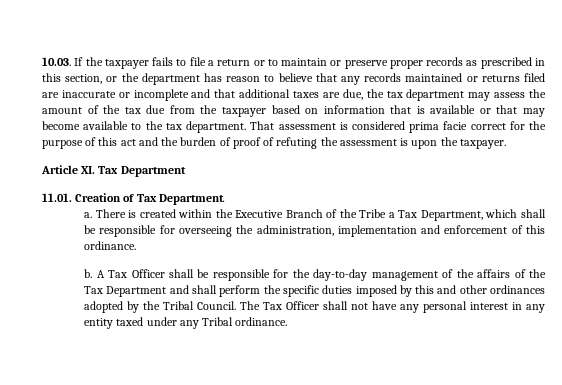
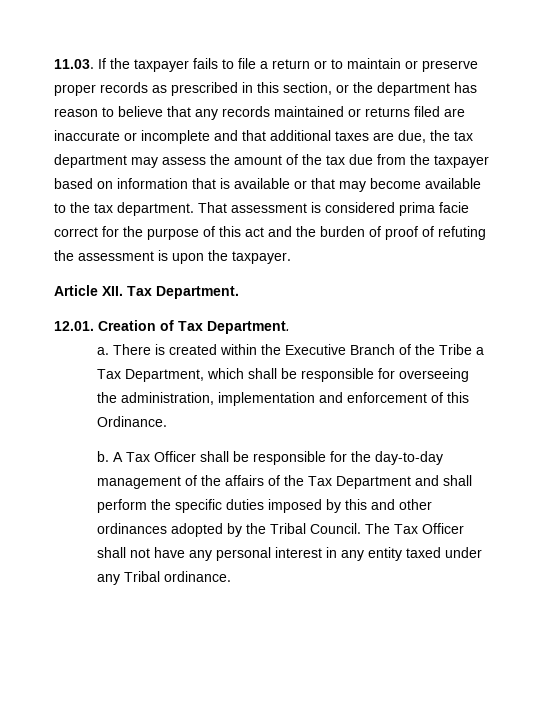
[42,57,71,66] 10.03. -> [54,59,94,69] 11.03.
[81,166,186,177] [42,193,72,202] XI. Tax Department // 11.01. -> [102,286,239,299] [54,321,94,331] XII. Tax Department. // 12.01.
[84,241,137,250] ordinance. -> [97,416,168,427] Ordinance.

